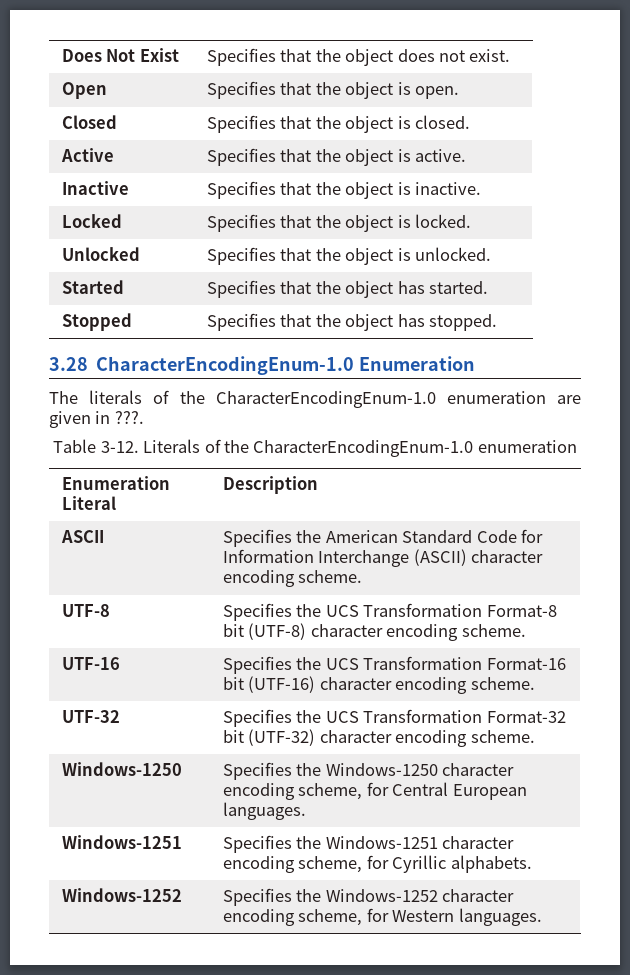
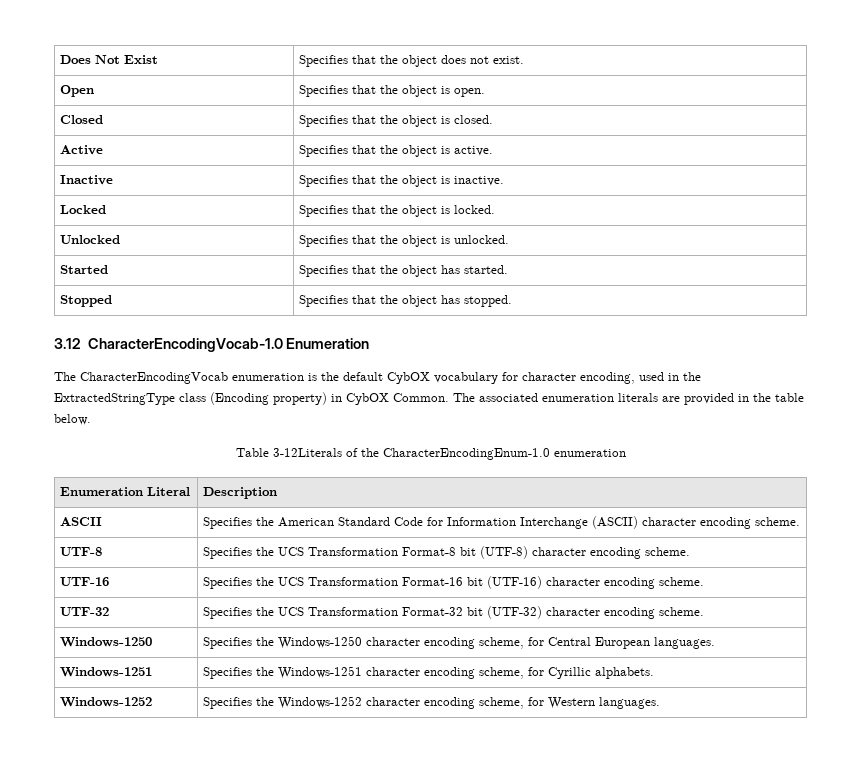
[49,356,355,375] 3.28 CharacterEncodingEnum-1.0 -> [54,338,283,352] 3.12 CharacterEncodingVocab-1.0
[89,390,581,408] [49,411,144,428] literals of the CharacterEncodingEnum-1.0 enumeration are given in ???. -> [80,372,701,384] [54,392,804,405] [54,414,91,425] CharacterEncodingVocab enumeration is the default CybOX vocabulary for character encoding, used in the ExtractedStringType class (Encoding property) in CybOX Common. The associated enumeration literals are provided in the table below.
[100,439,201,453] 3-12. Literals -> [272,448,342,457] 3-12Literals

